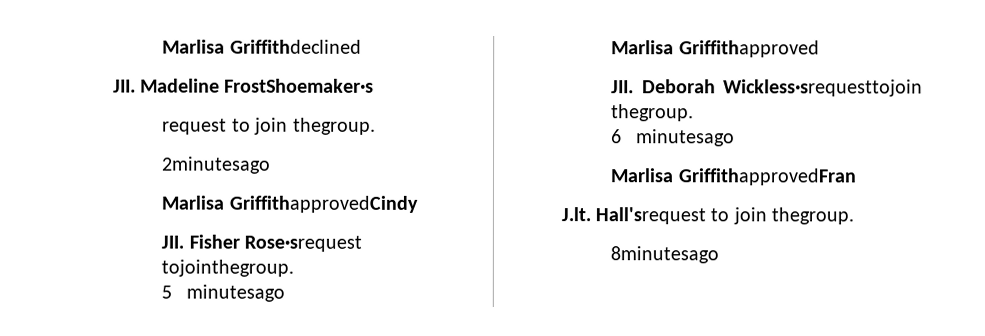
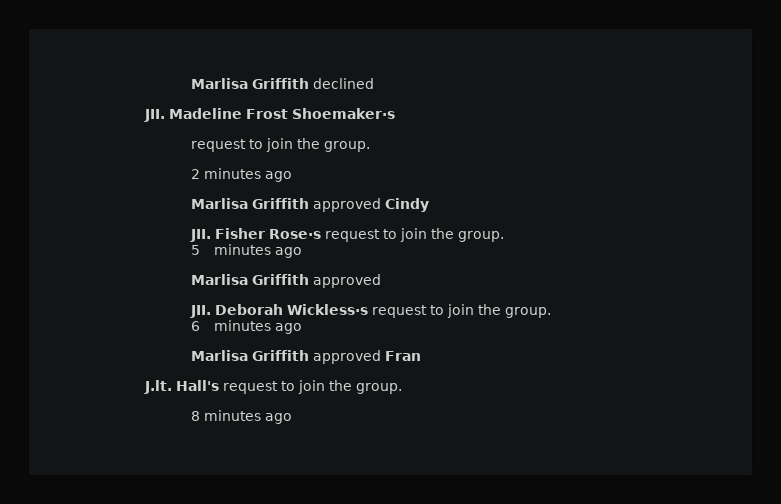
[162,39,362,54] Marlisa Griffithdeclined -> [191,78,375,89] Marlisa Griffith declined
[224,78,375,93] [162,117,376,135] [161,156,272,174] [161,195,418,213] [161,234,363,252] [161,259,295,277] FrostShoemaker·s // request to join thegroup. // 2minutesago // Marlisa GriffithapprovedCindy // JII. Fisher Rose·srequest tojointhegroup. -> [246,108,396,119] [191,138,371,152] [191,168,293,182] [191,198,430,212] [190,228,505,242] Frost Shoemaker·s // request to join the group. // 2 minutes ago // Marlisa Griffith approved Cindy // JII. Fisher Rose·s request to join the group.
[186,284,286,302] [611,40,820,58] minutesago // Marlisa Griffithapproved -> [214,244,303,258] [191,274,382,288] minutes ago // Marlisa Griffith approved
[723,79,923,97] [611,104,695,122] Wickless·srequesttojoin thegroup. -> [287,304,552,318] Wickless·s request to join the group.
[636,129,736,147] [610,168,856,186] [560,207,855,225] [610,246,720,264] minutesago // Marlisa GriffithapprovedFran // J.lt. Hall'srequest to join thegroup. // 8minutesago -> [214,320,303,334] [191,350,422,364] [144,380,403,394] [191,410,293,424] minutes ago // Marlisa Griffith approved Fran // J.lt. Hall's request to join the group. // 8 minutes ago

